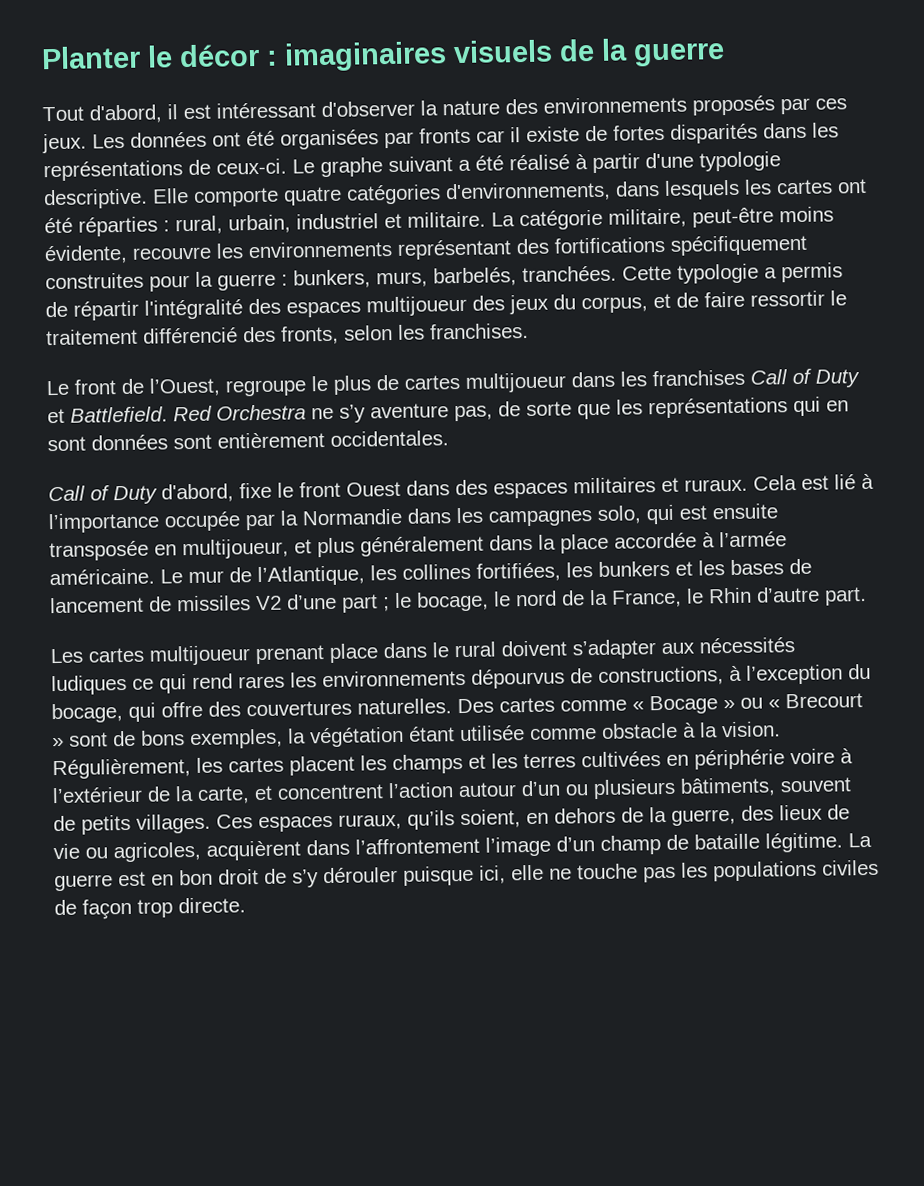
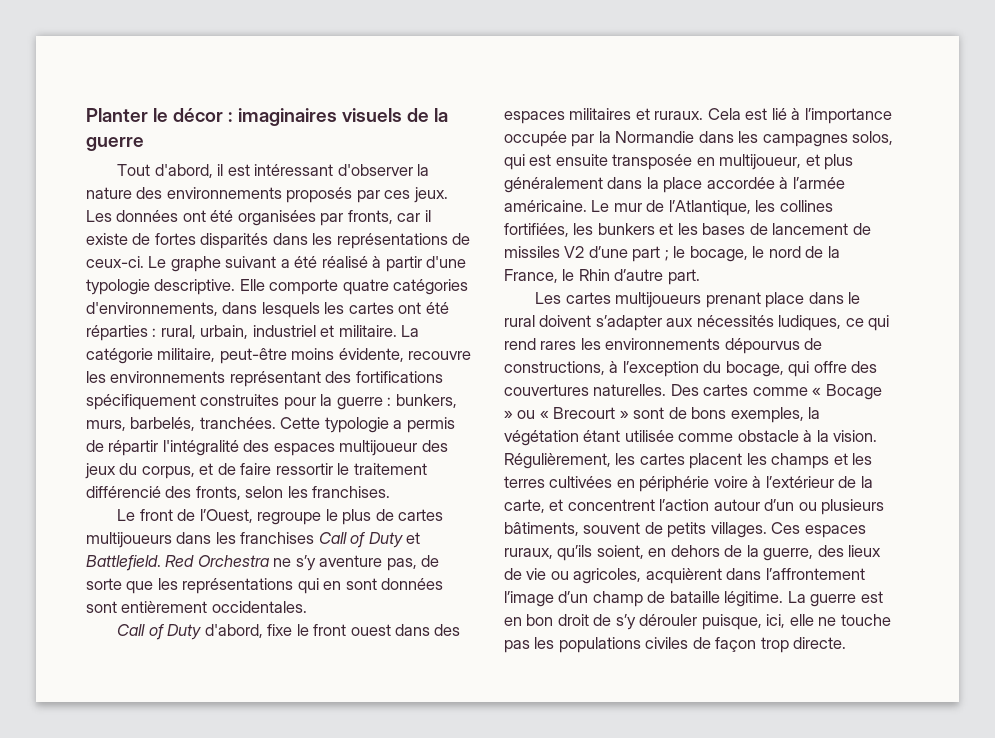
[419,127,471,144] fronts -> [347,210,393,224] fronts,
[465,372,567,393] multijoueur -> [86,532,172,548] multijoueurs
[346,481,401,497] Ouest -> [350,624,391,636] ouest
[597,505,641,524] solo, -> [852,131,894,145] solos,
[149,645,251,666] multijoueur -> [615,292,702,308] multijoueurs
[51,674,127,696] ludiques -> [778,315,842,331] ludiques,
[403,865,474,886] puisque -> [701,614,762,630] puisque,

